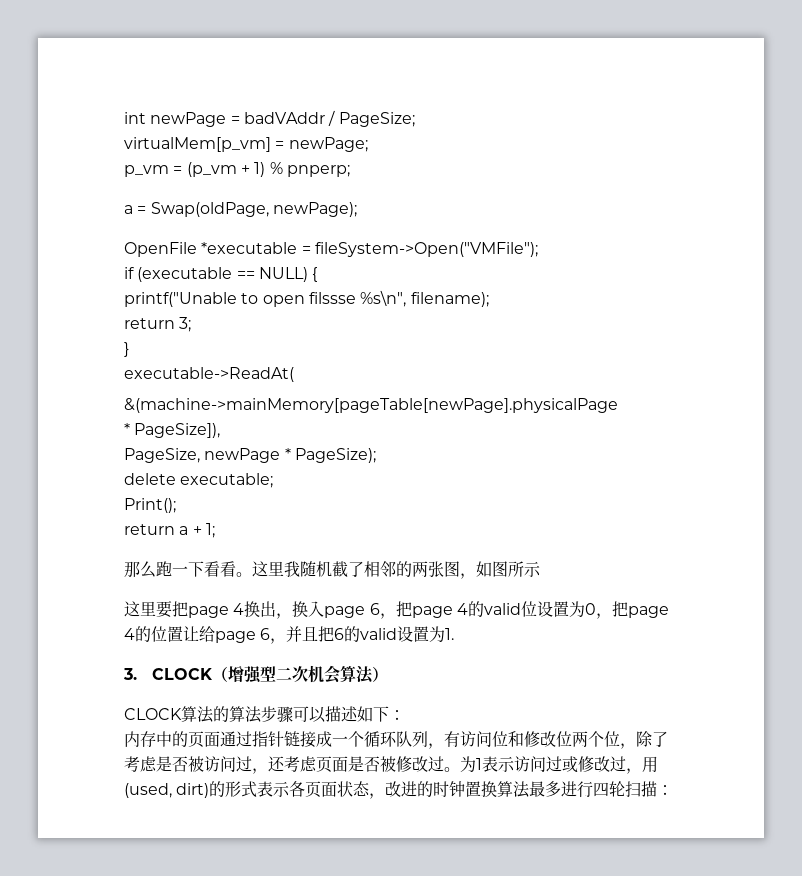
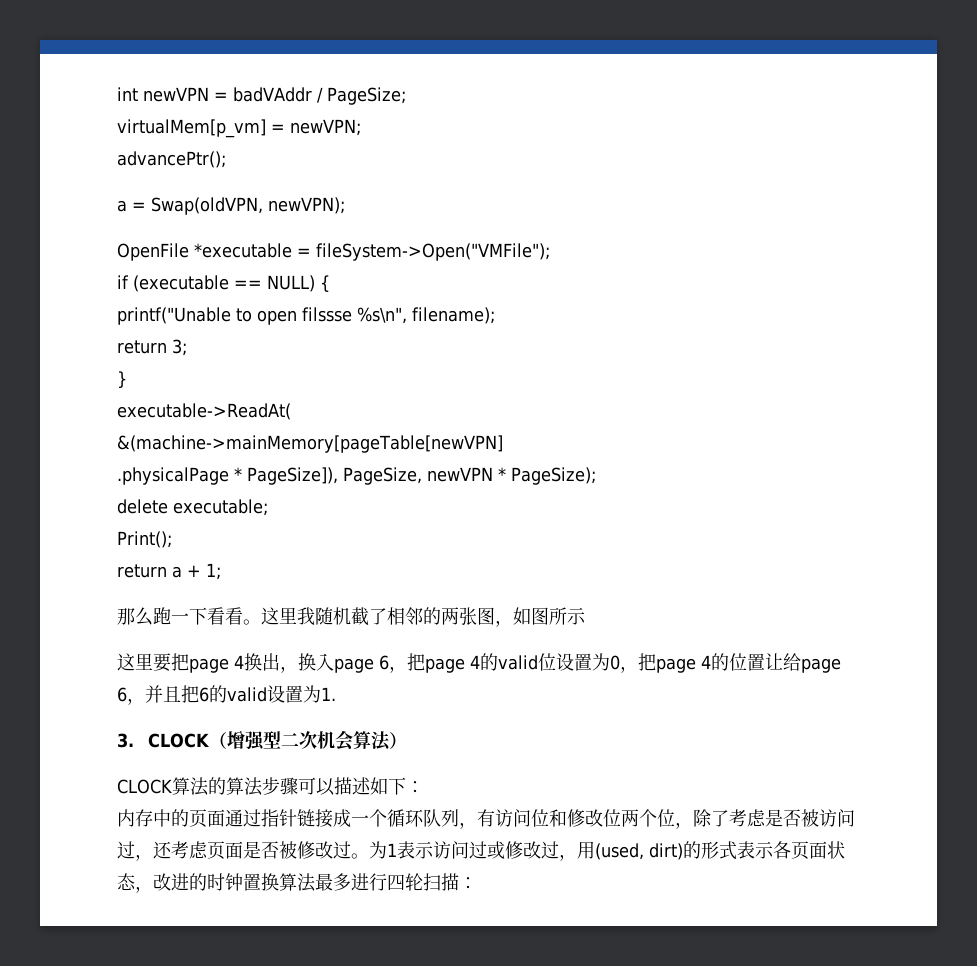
[150,112,227,127] newPage -> [143,87,209,102] newVPN
[288,137,368,152] [124,162,350,177] newPage; // p_vm = (p_vm + 1) % pnperp; -> [290,119,361,136] [117,151,226,168] newVPN; // advancePtr();
[150,202,357,217] Swap(oldPage, newPage); -> [151,197,345,215] Swap(oldVPN, newVPN);
[124,398,618,413] &(machine->mainMemory[pageTable[newPage].physicalPage // -> [117,435,503,453] [117,467,229,485] &(machine->mainMemory[pageTable[newVPN] // .physicalPage
[124,448,281,463] // PageSize, newPage -> [342,467,493,485] PageSize, newVPN

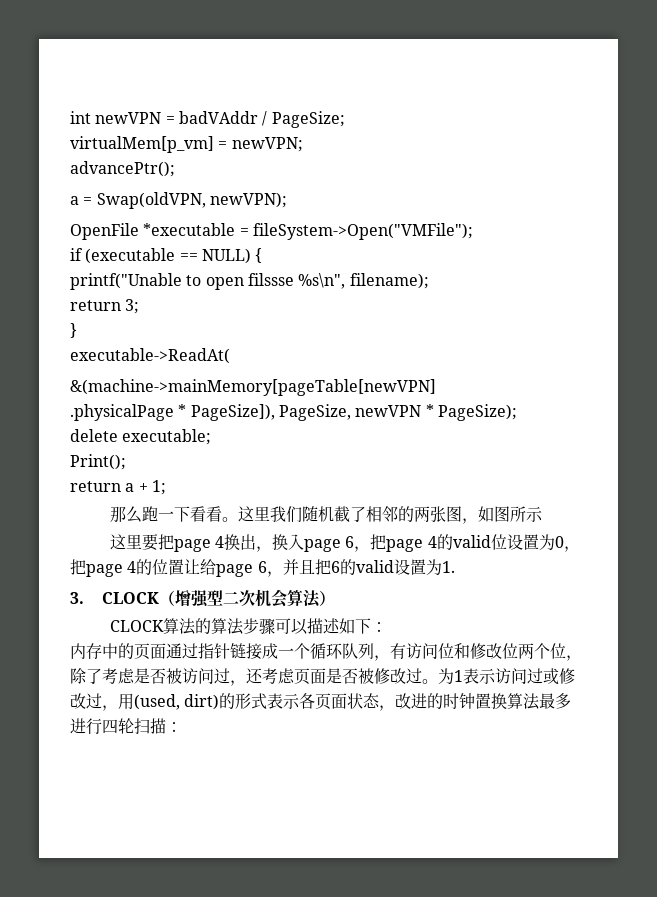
(315, 616) none -> [285,506,302,523] 们

